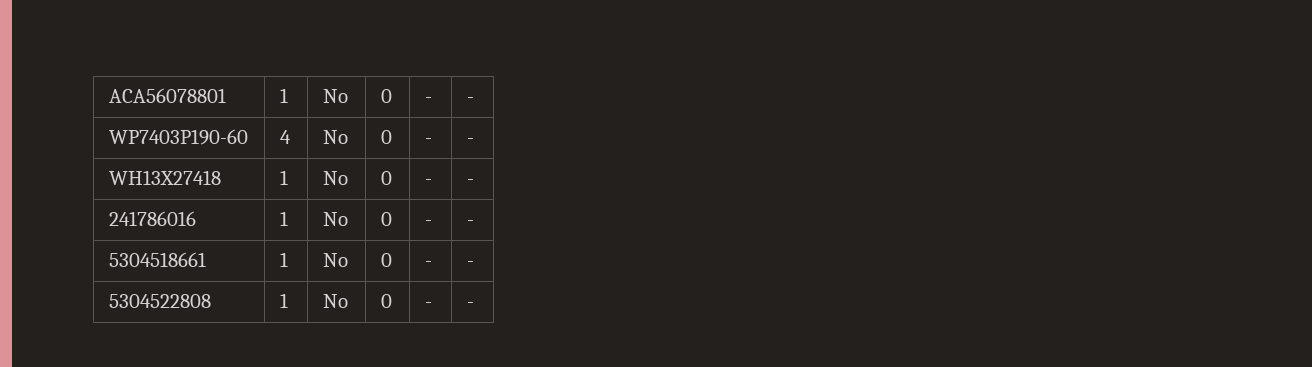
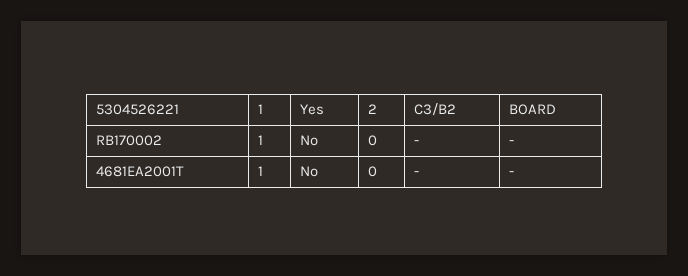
[108,88,226,103] [279,88,288,103] [322,89,348,103] [380,89,392,103] [424,97,432,103] [466,97,474,103] [108,129,248,145] [279,130,291,144] [322,130,348,144] [380,130,392,144] [424,138,432,144] [466,138,474,144] [108,170,221,185] [279,170,288,185] [322,171,348,185] [380,171,392,185] [424,179,432,185] [466,179,474,185] [108,211,196,226] [279,211,288,226] [322,212,348,226] [380,212,392,226] [424,220,432,226] [466,220,474,226] [108,252,206,267] [279,252,288,267] [322,253,348,267] [380,253,392,267] [424,261,432,267] [466,261,474,267] [108,294,211,308] [279,293,288,308] [322,294,348,308] [380,294,392,308] [424,302,432,308] [466,302,474,308] ACA56078801 | 1 | No | 0 | - | - // WP7403P190-60 | 4 | No | 0 | - | - // WH13X27418 | 1 | No | 0 | - | - // 241786016 | 1 | No | 0 | - | - // 5304518661 | 1 | No | 0 | - | - // 5304522808 | 1 | No | 0 | - | - -> [96,104,180,115] [258,104,264,114] [300,104,325,115] [368,104,378,114] [414,103,457,116] [509,104,557,115] [96,135,163,146] [258,135,264,145] [300,135,319,146] [368,135,378,146] [414,140,420,145] [509,140,515,145] [96,166,185,177] [258,166,264,176] [300,166,319,177] [368,166,378,177] [414,171,420,176] [509,171,515,176] 5304526221 | 1 | Yes | 2 | C3/B2 | BOARD // RB170002 | 1 | No | 0 | - | - // 4681EA2001T | 1 | No | 0 | - | -

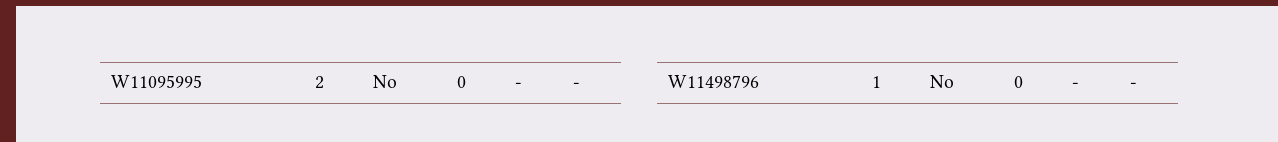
[96,104,180,115] [258,104,264,114] [300,104,325,115] [368,104,378,114] [414,103,457,116] [509,104,557,115] [96,135,163,146] [258,135,264,145] [300,135,319,146] [368,135,378,146] [414,140,420,145] [509,140,515,145] [96,166,185,177] [258,166,264,176] [300,166,319,177] [368,166,378,177] [414,171,420,176] [509,171,515,176] 5304526221 | 1 | Yes | 2 | C3/B2 | BOARD // RB170002 | 1 | No | 0 | - | - // 4681EA2001T | 1 | No | 0 | - | - -> [110,75,202,88] [314,76,324,89] [372,75,397,88] [456,76,466,88] [514,82,522,88] [572,82,580,88] [667,75,759,88] [871,76,881,88] [929,75,954,88] [1013,76,1023,88] [1071,82,1079,88] [1129,82,1137,88] W11095995 | 2 | No | 0 | - | - // W11498796 | 1 | No | 0 | - | -

